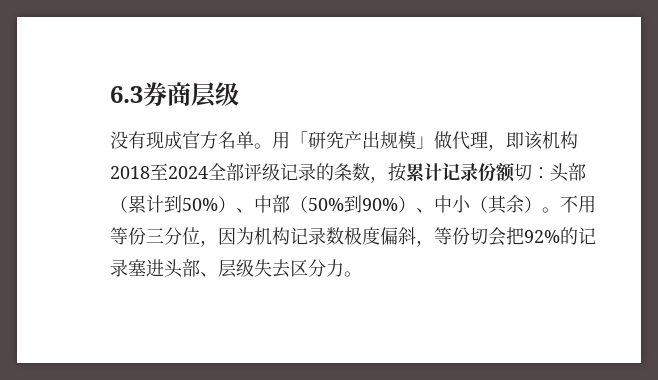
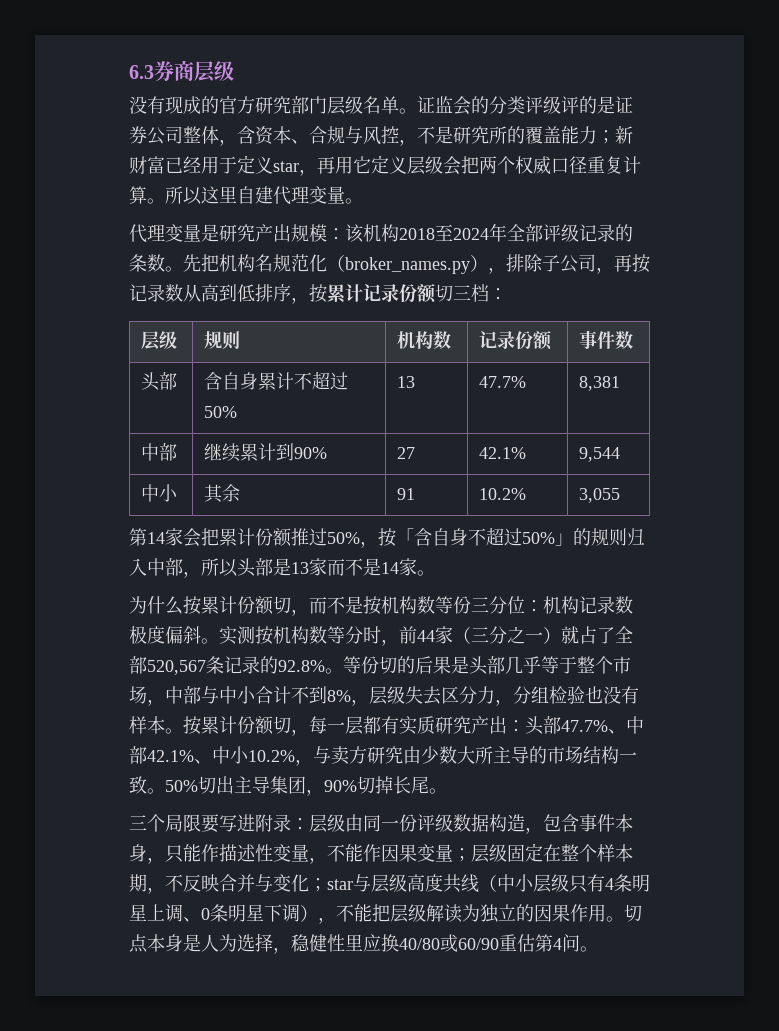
[182,131,524,151] 官方名单。用「研究产出规模」做代理，即 -> [201,96,633,115] [129,126,633,146] [129,155,641,176] [129,186,363,205] [129,224,345,243] 的官方研究部门层级名单。证监会的分类评级评的是证券公司整体，含资本、合规与风控，不是研究所的覆盖能力；新财富已经用于定义star，再用它定义层级会把两个权威口径重复计算。所以这里自建代理变量。 // 代理变量是研究产出规模：
(208, 172) none -> [489,223,507,242] 年
(370, 172) none -> [165,254,650,274] [129,284,291,302] 。先把机构名规范化（broker_names.py），排除子公司，再按记录数从高到低排序
[532,163,586,182] [110,195,596,214] ：头部（累计到50%）、中部（50%到90%）、中小（其余）。不用 -> [453,284,507,302] [140,331,177,350] [203,331,240,350] [396,331,451,349] [478,331,552,350] [578,330,633,349] [140,372,177,391] [203,371,348,390] [203,406,237,418] [396,376,415,388] [478,376,526,388] [578,376,620,391] [140,443,177,461] [203,443,327,462] [396,447,415,459] [478,447,526,459] [578,447,620,462] [140,484,178,502] [203,484,240,503] [396,488,415,500] [478,488,526,500] [578,488,620,503] [129,527,645,548] [129,558,435,578] [129,596,435,616] 三档： // 层级 | 规则 | 机构数 | 记录份额 | 事件数 // 头部 | 含自身累计不超过50% | 13 | 47.7% | 8,381 // 中部 | 继续累计到90% | 27 | 42.1% | 9,544 // 中小 | 其余 | 91 | 10.2% | 3,055 // 第14家会把累计份额推过50%，按「含自身不超过50%」的规则归入中部，所以头部是13家而不是14家。 // 为什么按累计份额切，而不是按机构数
[200,227,254,247] ，因为 -> [525,600,543,612] ：
[416,227,596,247] [110,259,344,278] ，等份切会把92%的记录塞进头部、层级失去区分力 -> [201,626,633,646] [129,656,631,675] [129,686,639,706] [129,716,644,736] [129,746,637,766] [129,776,447,796] [129,814,633,834] [129,843,633,864] [129,874,650,894] [129,904,642,924] [129,933,580,954] 。实测按机构数等分时，前44家（三分之一）就占了全部520,567条记录的92.8%。等份切的后果是头部几乎等于整个市场，中部与中小合计不到8%，层级失去区分力，分组检验也没有样本。按累计份额切，每一层都有实质研究产出：头部47.7%、中部42.1%、中小10.2%，与卖方研究由少数大所主导的市场结构一致。50%切出主导集团，90%切掉长尾。 // 三个局限要写进附录：层级由同一份评级数据构造，包含事件本身，只能作描述性变量，不能作因果变量；层级固定在整个样本期，不反映合并与变化；star与层级高度共线（中小层级只有4条明星上调、0条明星下调），不能把层级解读为独立的因果作用。切点本身是人为选择，稳健性里应换40/80或60/90重估第4问

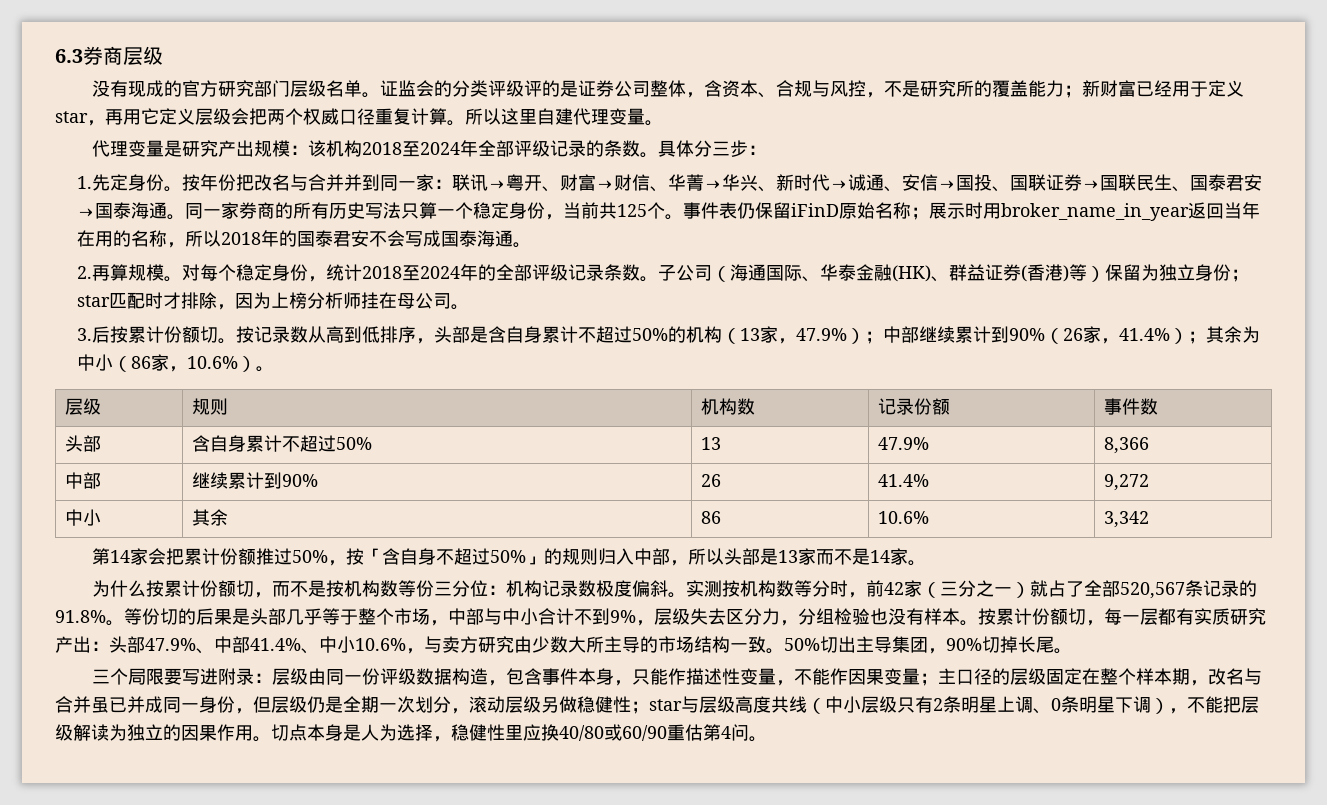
[183,254,632,274] 先把机构名规范化（broker_names.py），排除子公司，再 -> [657,140,766,157] [76,174,1262,192] [76,202,1260,221] [76,230,531,248] [76,264,1249,282] [76,292,469,310] [76,326,236,344] 具体分三步： // 1.先定身份。按年份把改名与合并并到同一家：联讯→粤开、财富→财信、华菁→华兴、新时代→诚通、安信→国投、国联证券→国联民生、国泰君安→国泰海通。同一家券商的所有历史写法只算一个稳定身份，当前共125个。事件表仍保留iFinD原始名称；展示时用broker_name_in_year返回当年在用的名称，所以2018年的国泰君安不会写成国泰海通。 // 2.再算规模。对每个稳定身份，统计2018至2024年的全部评级记录条数。子公司（海通国际、华泰金融(HK)、群益证券(香港)等）保留为独立身份；star匹配时才排除，因为上榜分析师挂在母公司。 // 3.后按累计份额切。
[309,284,507,303] 按累计记录份额切三档： -> [433,326,1260,344] [76,354,274,372] 头部是含自身累计不超过50%的机构（13家，47.9%）；中部继续累计到90%（26家，41.4%）；其余为中小（86家，10.6%）。
[478,376,526,388] [578,376,620,391] 47.7% | 8,381 -> [877,437,929,450] [1103,437,1149,454] 47.9% | 8,366
[396,447,415,459] [478,447,526,459] [578,447,620,462] 27 | 42.1% | 9,544 -> [700,474,721,487] [877,474,929,487] [1103,474,1149,491] 26 | 41.4% | 9,272
[396,488,415,500] [478,488,526,500] [578,488,620,503] 91 | 10.2% | 3,055 -> [700,511,721,524] [877,511,929,524] [1103,511,1149,528] 86 | 10.6% | 3,342
[417,630,435,642] 44 -> [883,582,904,595] 42
[278,660,325,672] 92.8% -> [55,610,106,623] 91.8%
[327,690,351,702] 8% -> [610,610,636,623] 9%
[561,716,644,734] [129,746,295,764] 47.7%、中部42.1%、中小10.2% -> [145,636,406,654] 47.9%、中部41.4%、中小10.6%
(471, 855) none -> [937,668,1010,685] 主口径的
[165,874,309,892] 不反映合并与变化 -> [1207,668,1262,685] [55,696,631,714] 改名与合并虽已并成同一身份，但层级仍是全期一次划分，滚动层级另做稳健性
[605,878,614,890] 4 -> [933,698,943,711] 2

